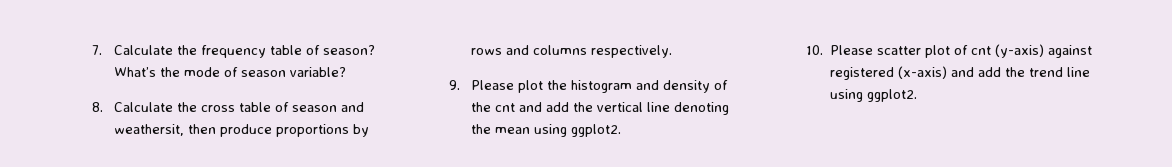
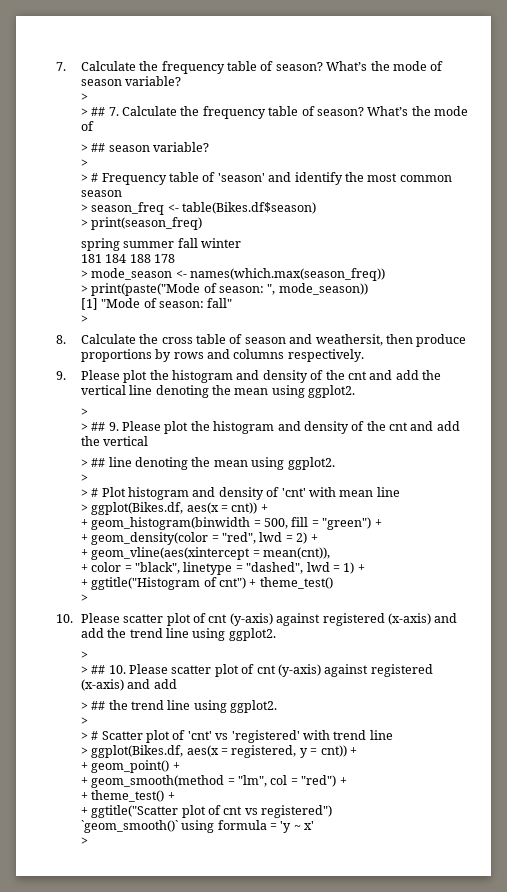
(346, 72) none -> [80,93,88,101] [80,106,469,119] [80,121,94,131] [80,142,210,152] [80,159,88,167] [80,172,452,185] [80,190,122,197] [80,202,317,215] [80,217,203,230] [80,238,242,251] [80,254,176,263] [80,268,386,281] [80,283,368,296] [80,298,233,310] [80,315,88,323] // > // > ## 7. Calculate the frequency table of season? What’s the mode of // > ## season variable? // > // > # Frequency table of 'season' and identify the most common season // > season_freq <- table(Bikes.df$season) // > print(season_freq) // spring summer fall winter // 181 184 188 178 // > mode_season <- names(which.max(season_freq)) // > print(paste("Mode of season: ", mode_season)) // [1] "Mode of season: fall" // >
(621, 130) none -> [80,408,88,416] [80,421,460,434] [80,436,149,446] [80,457,335,470] [80,474,88,482] [80,487,400,500] [80,502,268,515] [80,517,382,530] [80,532,318,545] [80,547,331,560] [80,562,365,575] [80,577,333,590] [80,594,88,602] // > // > ## 9. Please plot the histogram and density of the cnt and add the vertical // > ## line denoting the mean using ggplot2. // > // > # Plot histogram and density of 'cnt' with mean line // > ggplot(Bikes.df, aes(x = cnt)) + // + geom_histogram(binwidth = 500, fill = "green") + // + geom_density(color = "red", lwd = 2) + // + geom_vline(aes(xintercept = mean(cnt)), // + color = "black", linetype = "dashed", lwd = 1) + // + ggtitle("Histogram of cnt") + theme_test() // >
(918, 95) none -> [80,651,88,659] [80,664,433,677] [80,679,177,691] [80,700,278,713] [80,717,88,725] [80,730,393,743] [80,745,357,758] [80,760,180,773] [80,775,347,788] [80,790,175,802] [80,805,333,818] [80,820,315,833] [80,837,88,845] // > // > ## 10. Please scatter plot of cnt (y-axis) against registered (x-axis) and add // > ## the trend line using ggplot2. // > // > # Scatter plot of 'cnt' vs 'registered' with trend line // > ggplot(Bikes.df, aes(x = registered, y = cnt)) + // + geom_point() + // + geom_smooth(method = "lm", col = "red") + // + theme_test() + // + ggtitle("Scatter plot of cnt vs registered") // `geom_smooth()` using formula = 'y ~ x' // >

